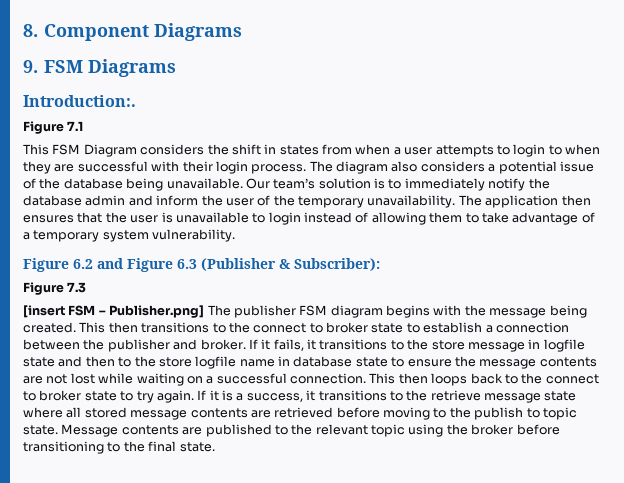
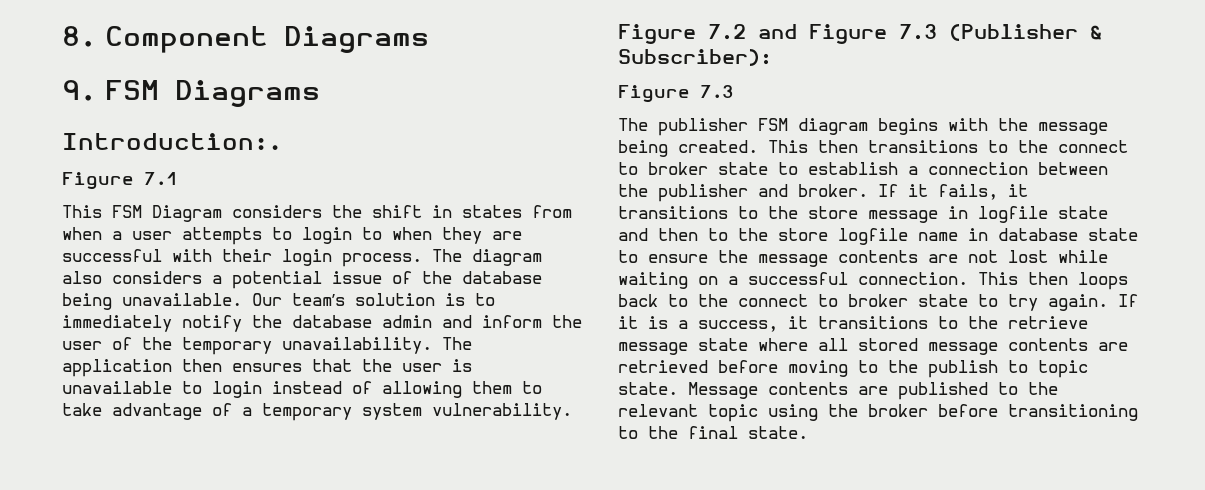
[73,259,93,269] 6.2 -> [708,24,746,40] 7.2
[177,259,197,269] 6.3 -> [899,24,937,40] 7.3
[23,305,205,318] [insert FSM – Publisher.png] -> (734, 91) none

